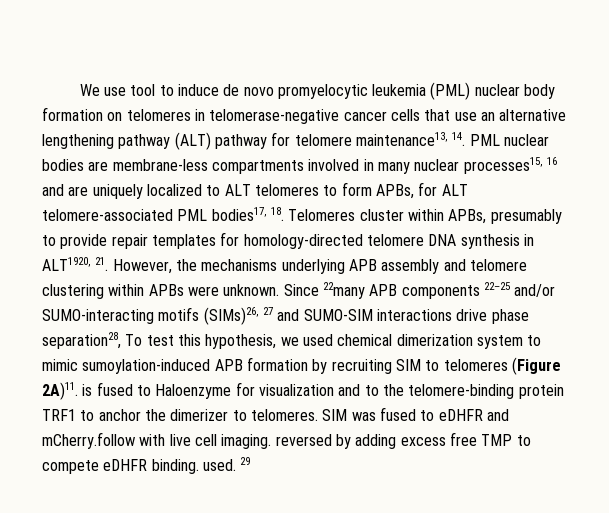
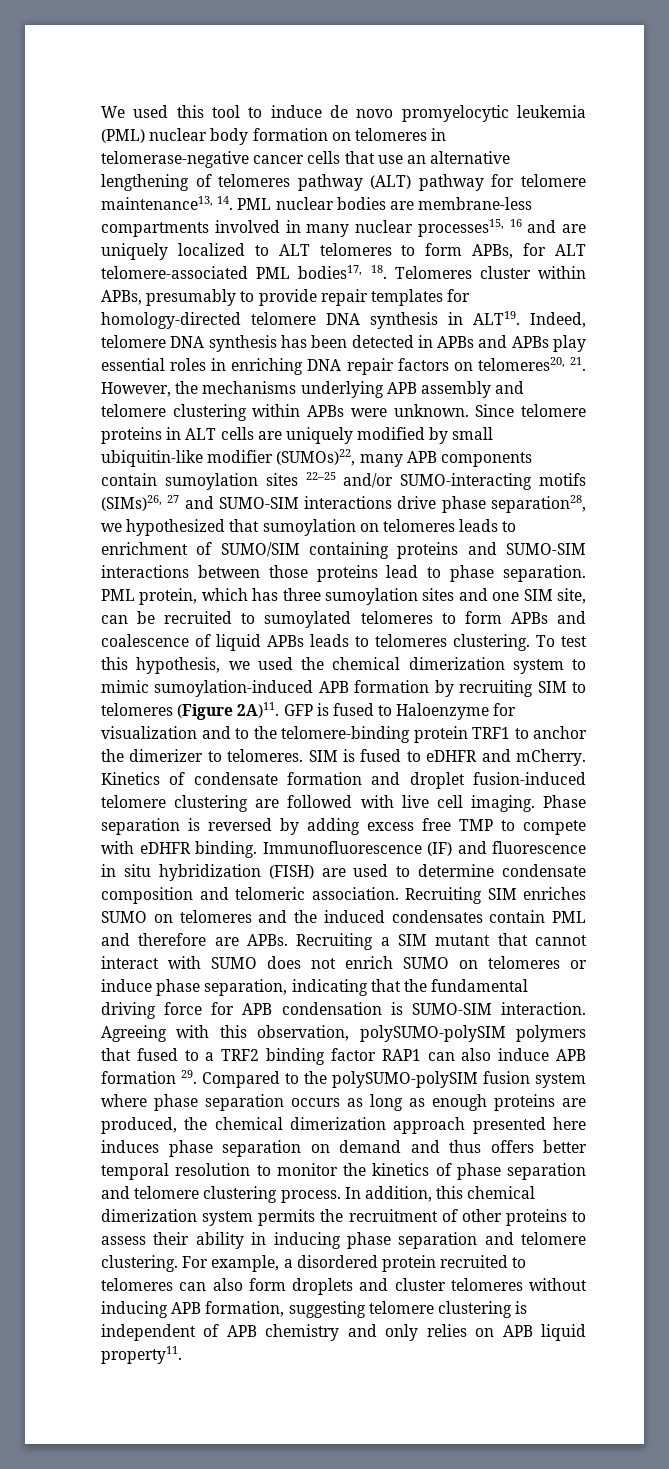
[103,87,126,96] use -> [133,105,204,118] used this
(114, 141) none -> [195,174,291,187] of telomeres
[42,257,91,271] ALT1920, -> [473,311,586,328] [101,335,586,352] [101,357,565,375] ALT19. Indeed, telomere DNA synthesis has been detected in APBs and APBs play essential roles in enriching DNA repair factors on telomeres20,
[322,282,480,299] 22many APB components -> [521,404,586,417] [101,427,494,444] [101,449,532,467] [101,473,298,490] telomere proteins in ALT cells are uniquely modified by small ubiquitin-like modifier (SUMOs)22, many APB components contain sumoylation sites
(121, 340) none -> [101,519,517,536] [101,542,586,559] [101,565,586,582] [101,588,586,605] [101,611,586,628] [101,634,530,651] we hypothesized that sumoylation on telomeres leads to enrichment of SUMO/SIM containing proteins and SUMO-SIM interactions between those proteins lead to phase separation. PML protein, which has three sumoylation sites and one SIM site, can be recruited to sumoylated telomeres to form APBs and coalescence of liquid APBs leads to telomeres clustering.
(333, 340) none -> [301,657,324,670] the
(78, 391) none -> [283,704,313,716] GFP
[351,412,376,421] was -> [343,749,355,762] is
[42,432,135,449] mCherry.follow -> [516,749,586,766] [101,772,586,789] [101,795,353,812] mCherry. Kinetics of condensate formation and droplet fusion-induced telomere clustering are followed
(272, 441) none -> [543,795,586,808] [101,818,200,835] Phase separation is
(99, 467) none -> [101,841,134,854] with
[202,457,251,471] used. 29 -> [262,841,586,856] [101,864,586,881] [101,887,586,904] [101,910,586,923] [101,933,587,950] [101,956,587,969] [101,979,529,996] [101,1002,586,1019] [101,1025,586,1042] [101,1048,586,1065] [101,1070,586,1088] [101,1094,586,1111] [101,1117,586,1134] [101,1140,587,1157] [101,1163,586,1180] [101,1186,536,1203] [101,1209,586,1226] [101,1232,586,1249] [101,1255,527,1272] [101,1278,587,1295] [101,1301,528,1318] [101,1324,586,1341] [101,1346,182,1364] Immunofluorescence (IF) and fluorescence in situ hybridization (FISH) are used to determine condensate composition and telomeric association. Recruiting SIM enriches SUMO on telomeres and the induced condensates contain PML and therefore are APBs. Recruiting a SIM mutant that cannot interact with SUMO does not enrich SUMO on telomeres or induce phase separation, indicating that the fundamental driving force for APB condensation is SUMO-SIM interaction. Agreeing with this observation, polySUMO-polySIM polymers that fused to a TRF2 binding factor RAP1 can also induce APB formation 29. Compared to the polySUMO-polySIM fusion system where phase separation occurs as long as enough proteins are produced, the chemical dimerization approach presented here induces phase separation on demand and thus offers better temporal resolution to monitor the kinetics of phase separation and telomere clustering process. In addition, this chemical dimerization system permits the recruitment of other proteins to assess their ability in inducing phase separation and telomere clustering. For example, a disordered protein recruited to telomeres can also form droplets and cluster telomeres without inducing APB formation, suggesting telomere clustering is independent of APB chemistry and only relies on APB liquid property11.

